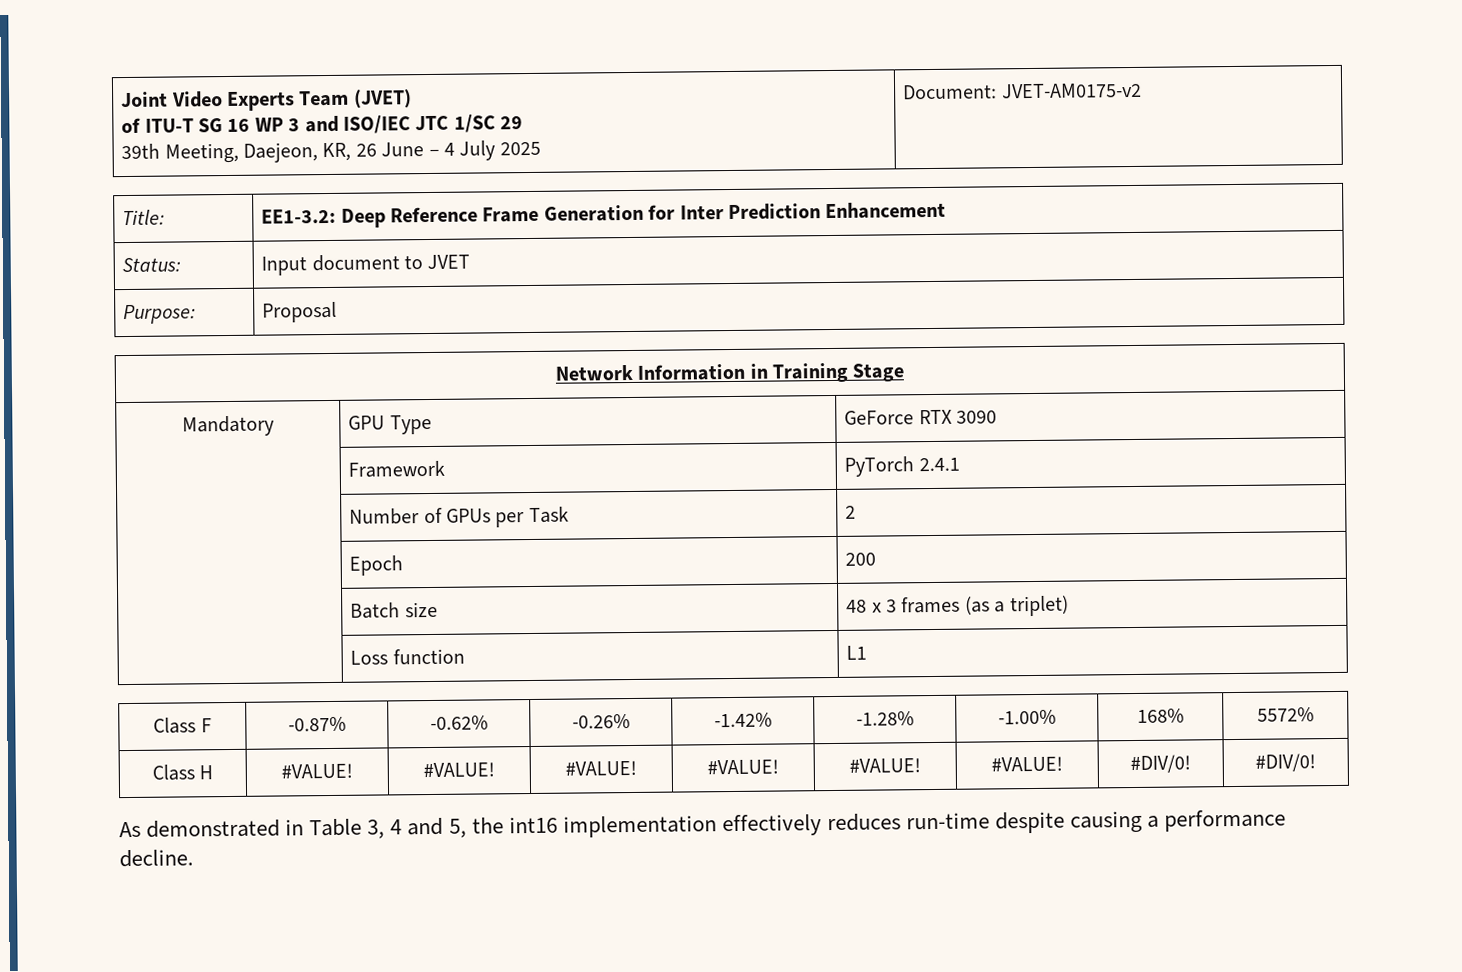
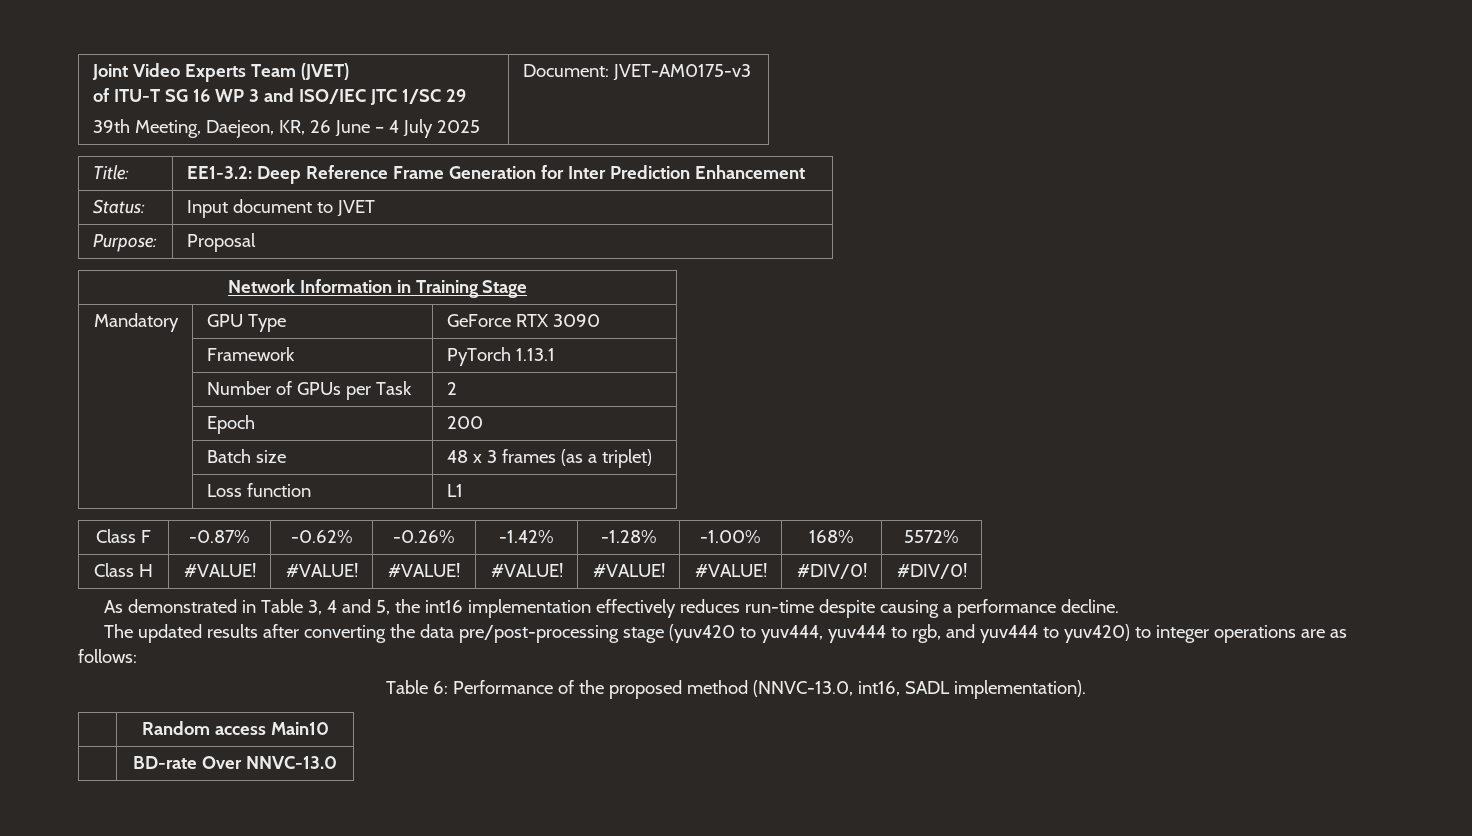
[1001,82,1142,99] JVET-AM0175-v2 -> [612,64,751,81] JVET-AM0175-v3
[918,457,960,472] 2.4.1 -> [515,348,555,361] 1.13.1
(194, 858) none -> [103,624,1347,643] [78,649,137,663] [386,680,1086,699] [141,721,329,735] [133,756,338,769] // The updated results after converting the data pre/post-processing stage (yuv420 to yuv444, yuv444 to rgb, and yuv444 to yuv420) to integer operations are as follows: // Table 6: Performance of the proposed method (NNVC-13.0, int16, SADL implementation). // | Random access Main10 // | BD-rate Over NNVC-13.0

